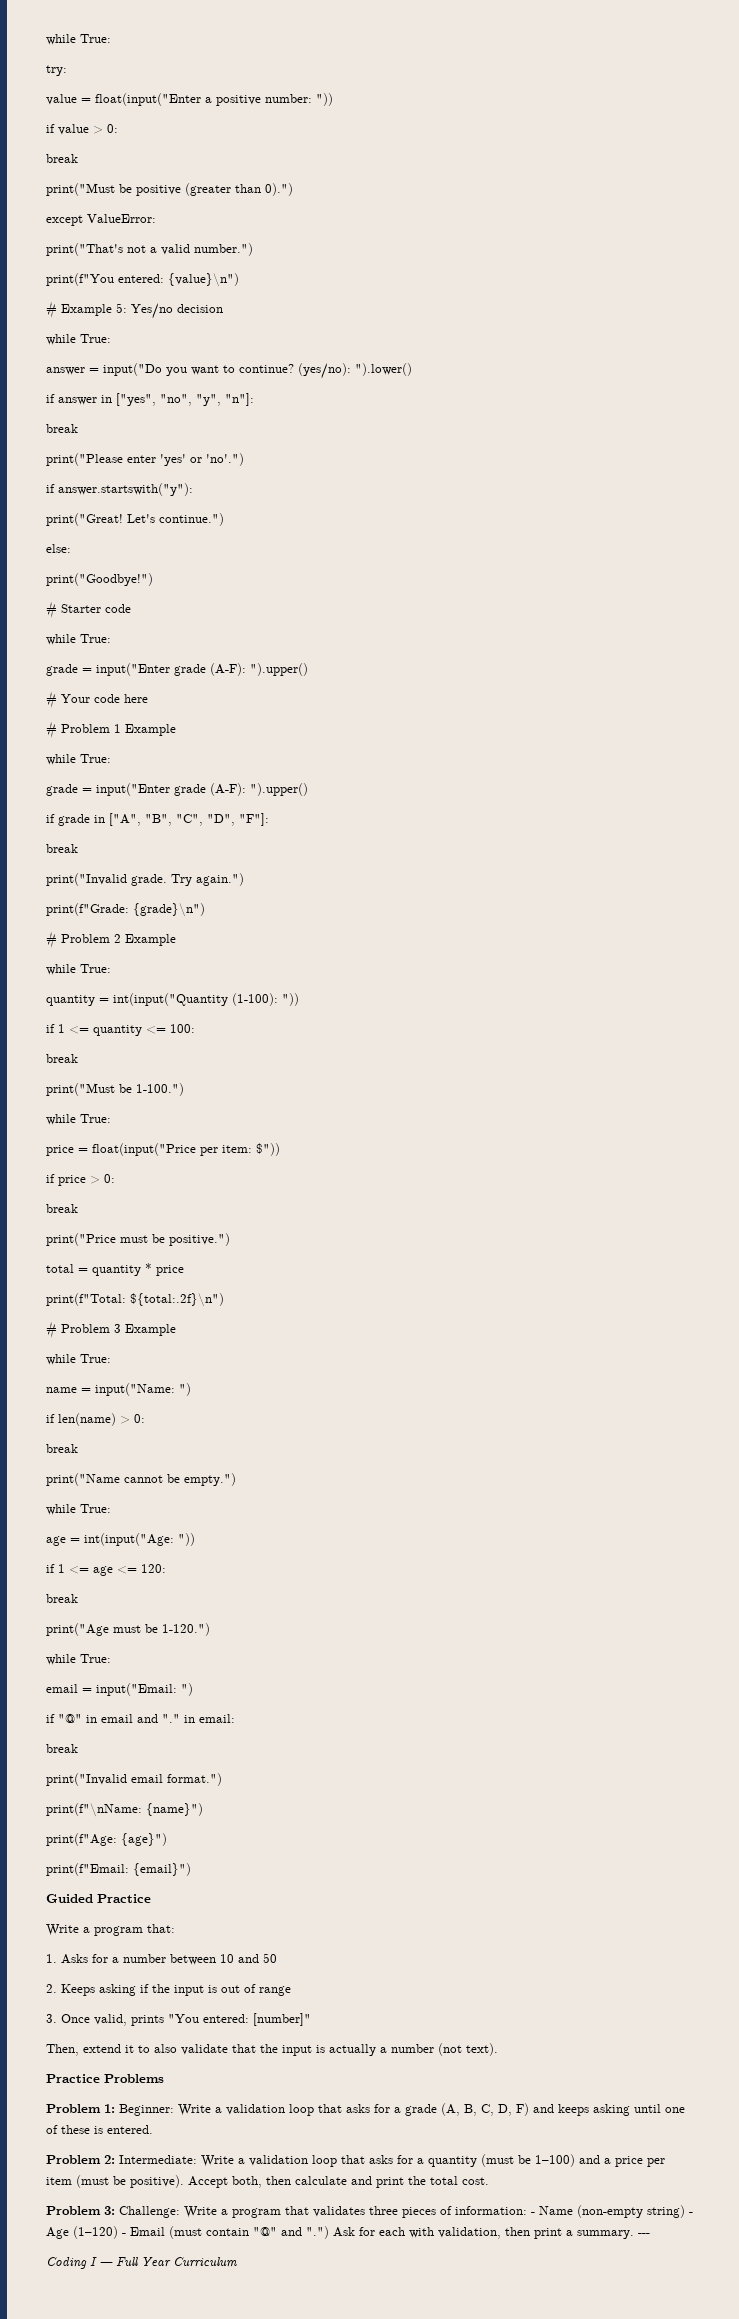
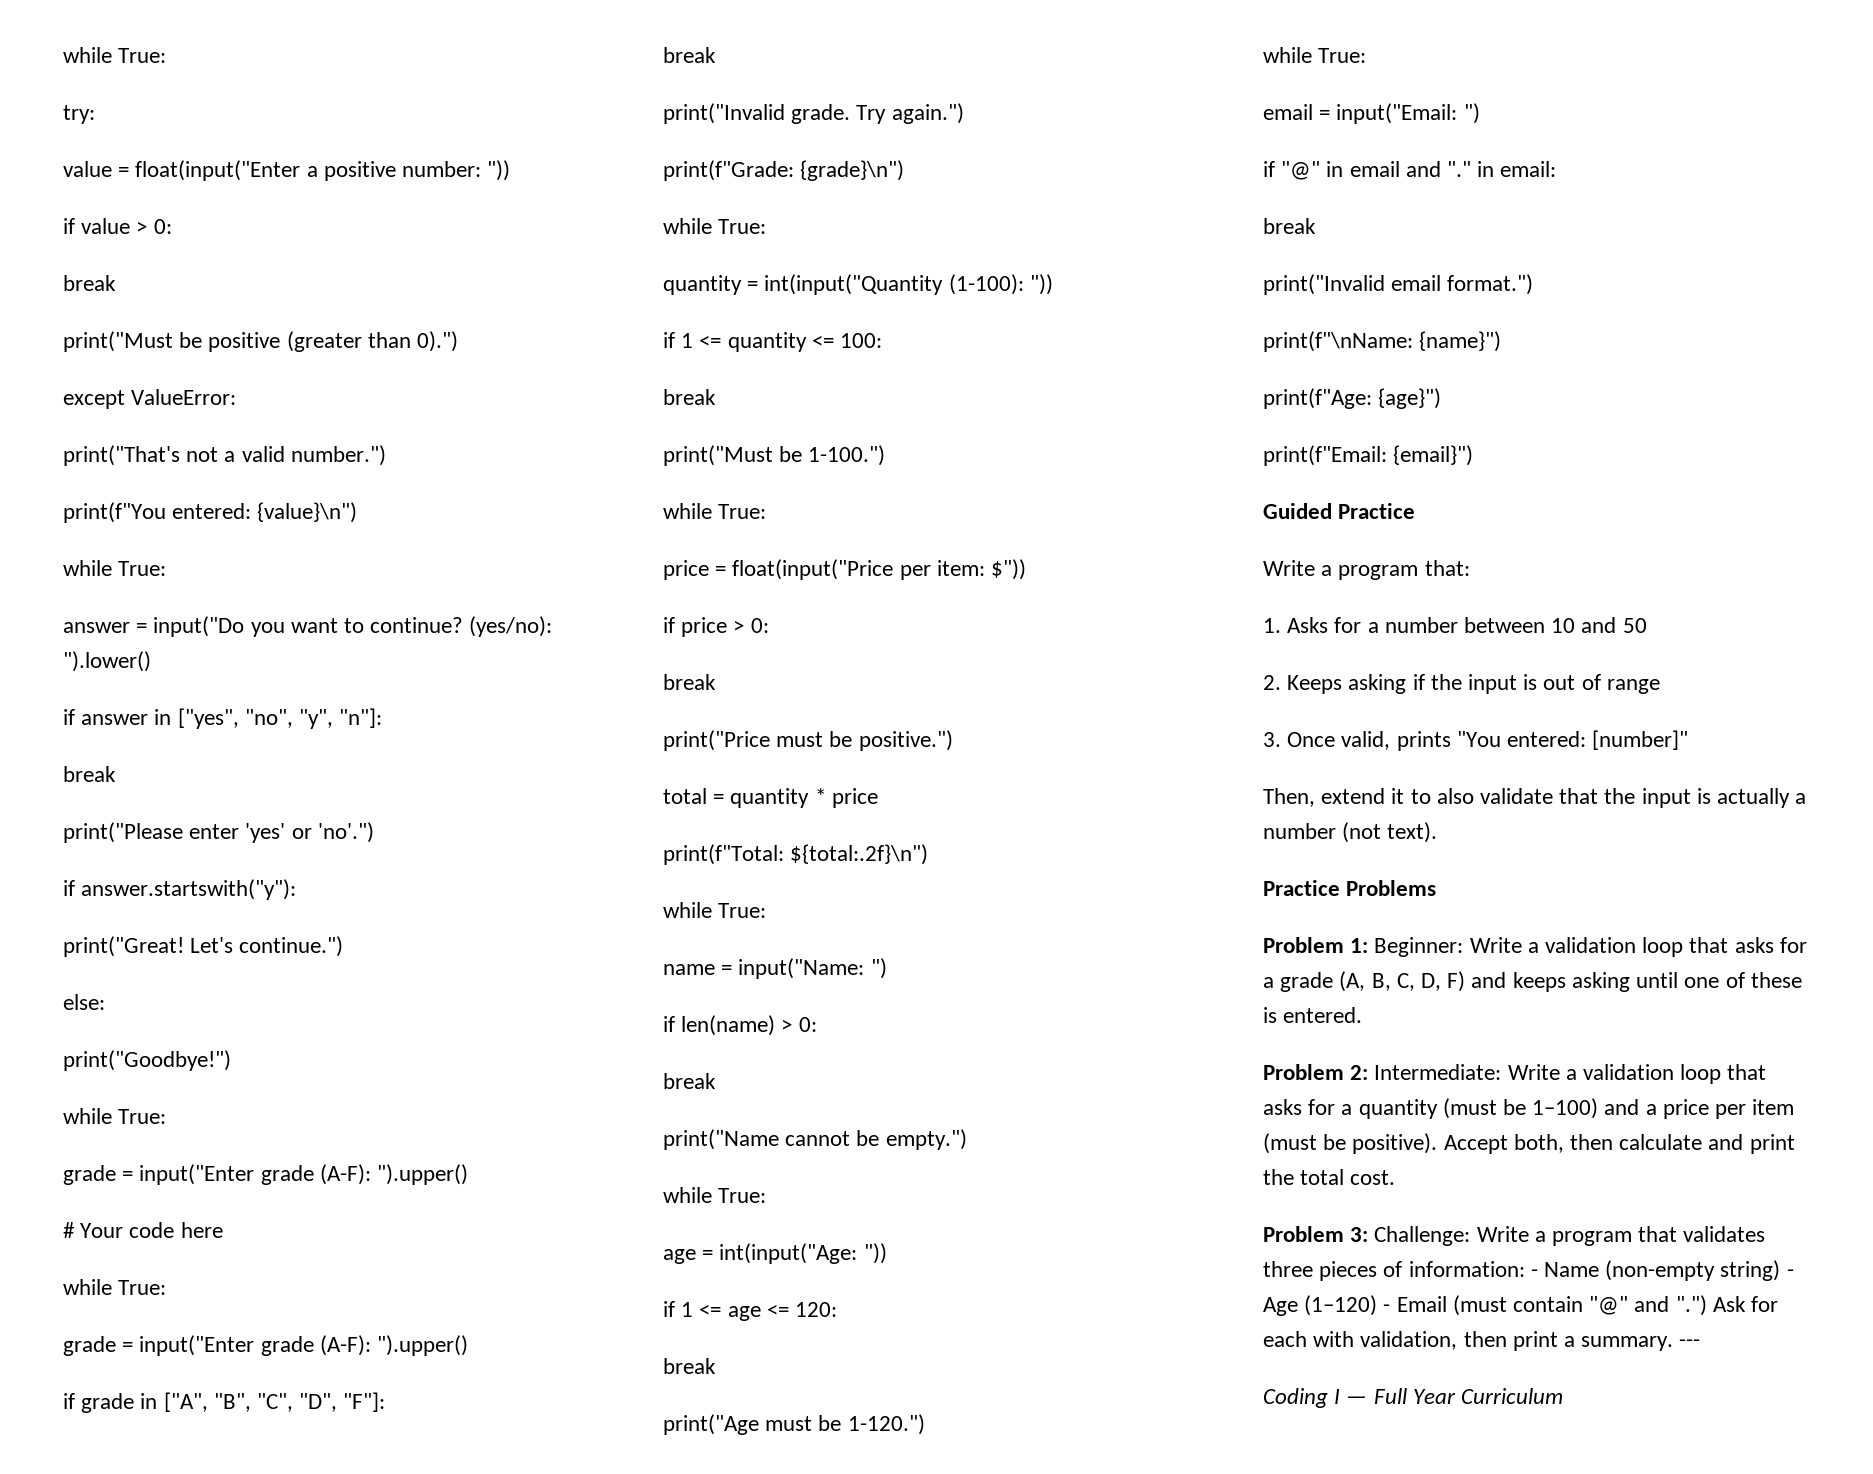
[46,301,223,319] // # Example 5: Yes/no decision -> (358, 512) none
[46,601,131,618] // # Starter code -> (231, 1060) none
[46,721,176,738] // # Problem 1 Example -> (223, 1230) none
[46,931,176,948] // # Problem 2 Example -> (905, 170) none
[46,1321,176,1338] // # Problem 3 Example -> (929, 854) none

